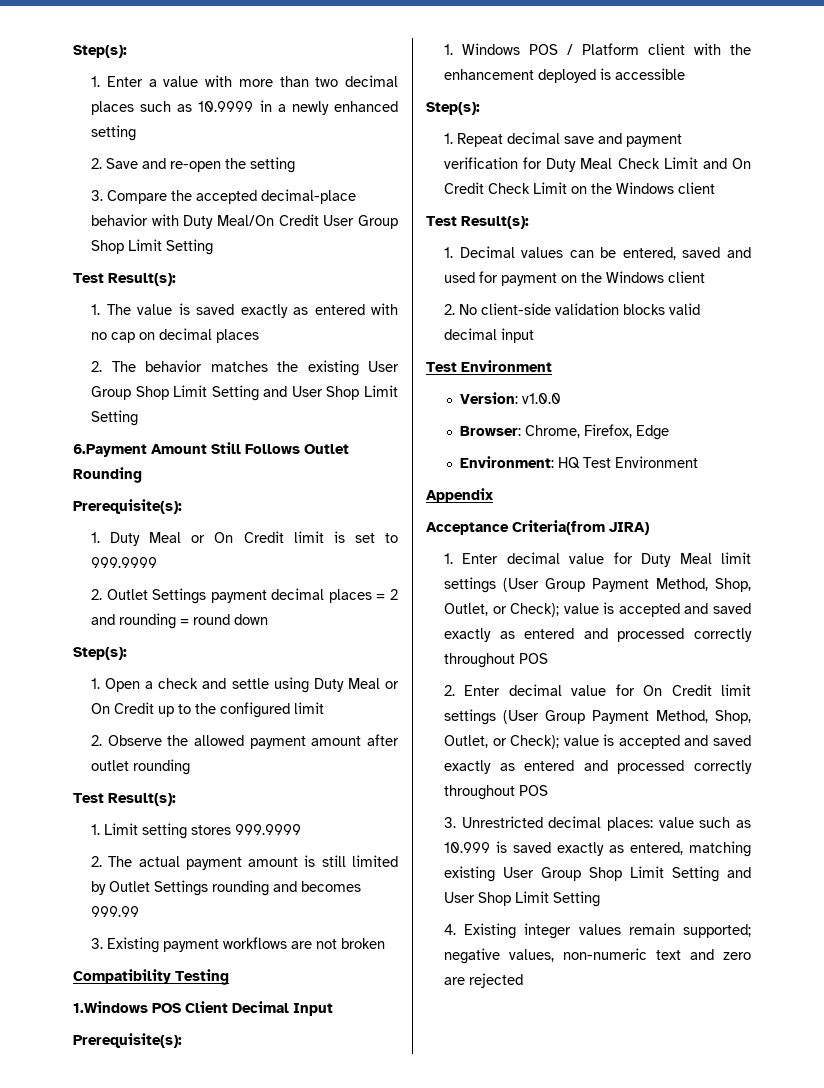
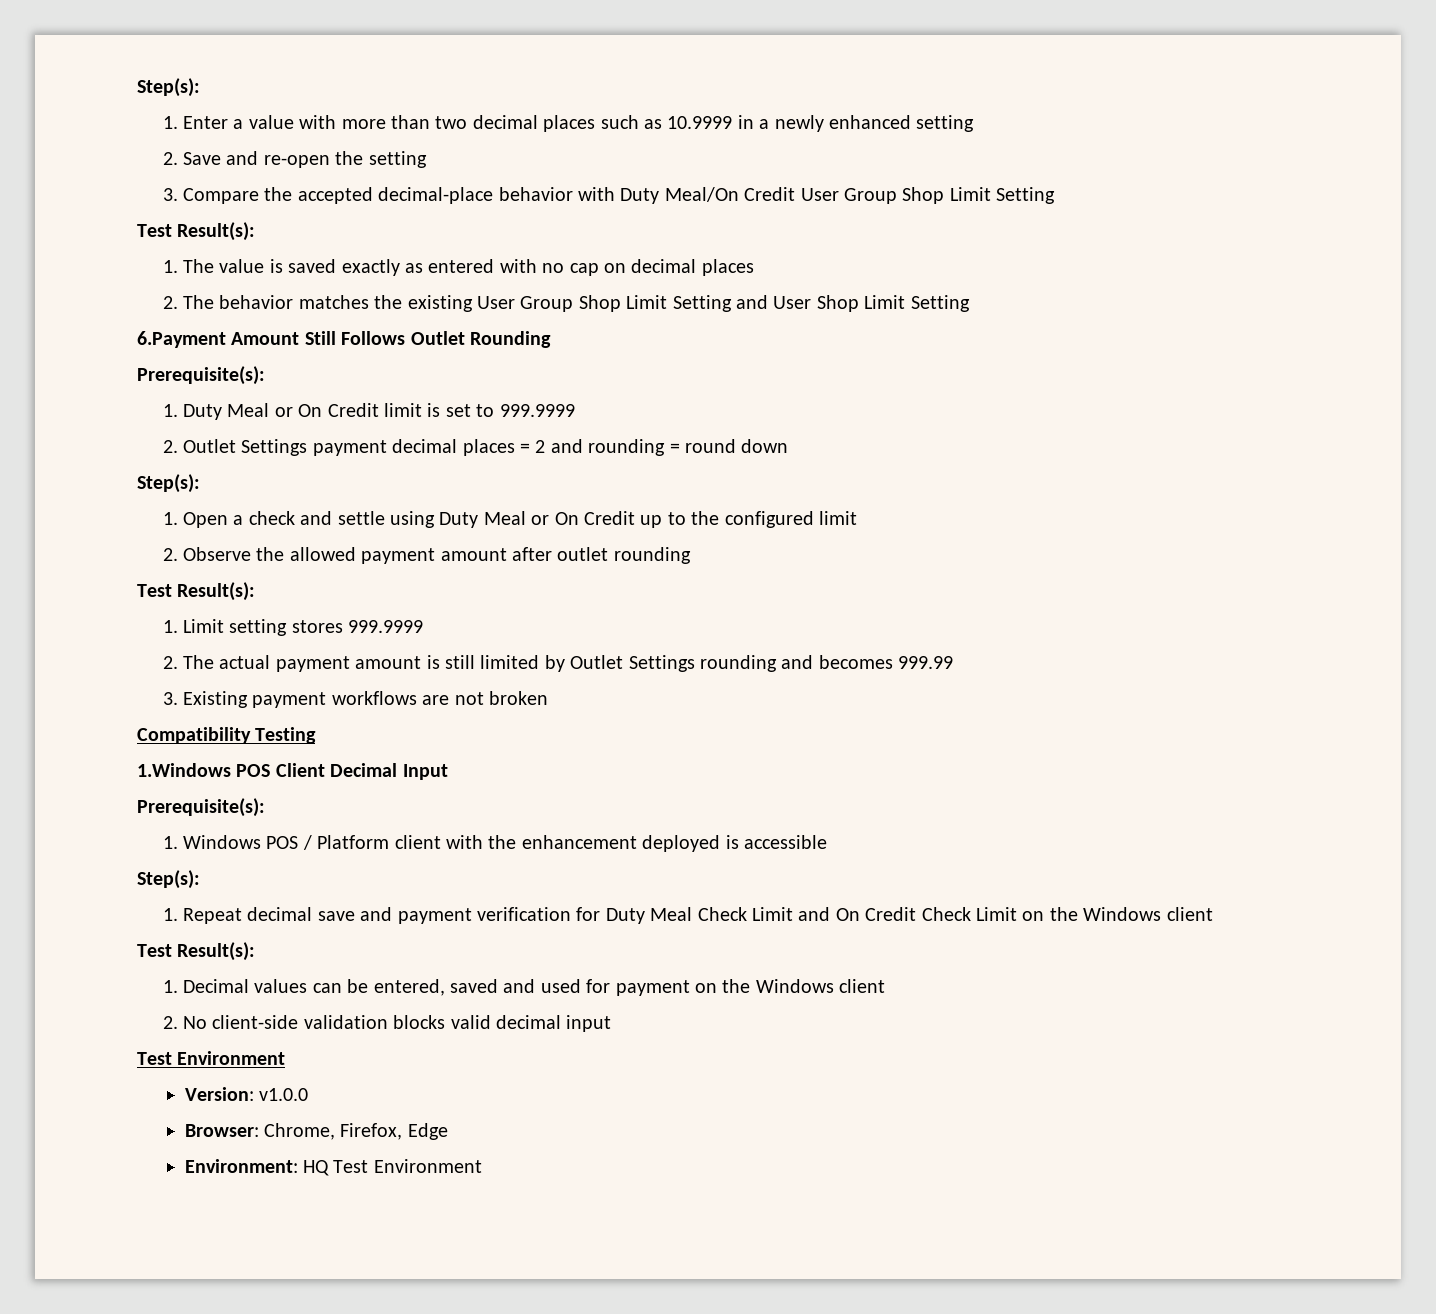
[426,488,493,503] [426,520,649,535] [444,552,751,567] [444,577,751,593] [444,602,751,617] [444,628,752,642] [444,653,549,668] [444,684,751,696] [444,709,751,725] [444,734,751,749] [444,760,752,774] [444,785,549,800] [444,816,751,831] [444,841,751,857] [444,866,751,882] [444,891,601,907] [444,923,751,939] [444,948,751,964] [444,973,524,988] // Appendix // Acceptance Criteria(from JIRA) // 1. Enter decimal value for Duty Meal limit settings (User Group Payment Method, Shop, Outlet, or Check); value is accepted and saved exactly as entered and processed correctly throughout POS // 2. Enter decimal value for On Credit limit settings (User Group Payment Method, Shop, Outlet, or Check); value is accepted and saved exactly as entered and processed correctly throughout POS // 3. Unrestricted decimal places: value such as 10.999 is saved exactly as entered, matching existing User Group Shop Limit Setting and User Shop Limit Setting // 4. Existing integer values remain supported; negative values, non-numeric text and zero are rejected -> (482, 1166) none

